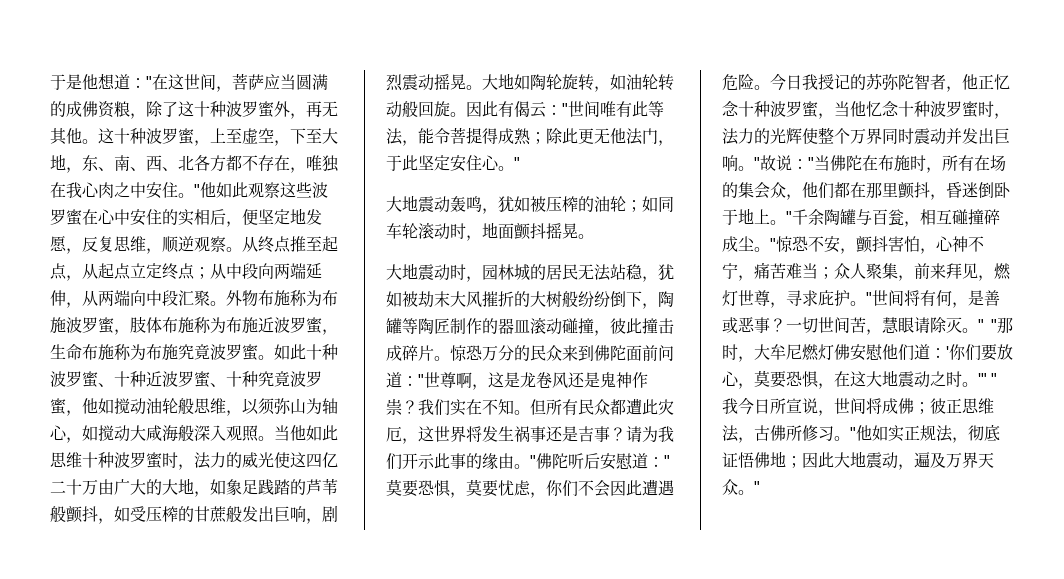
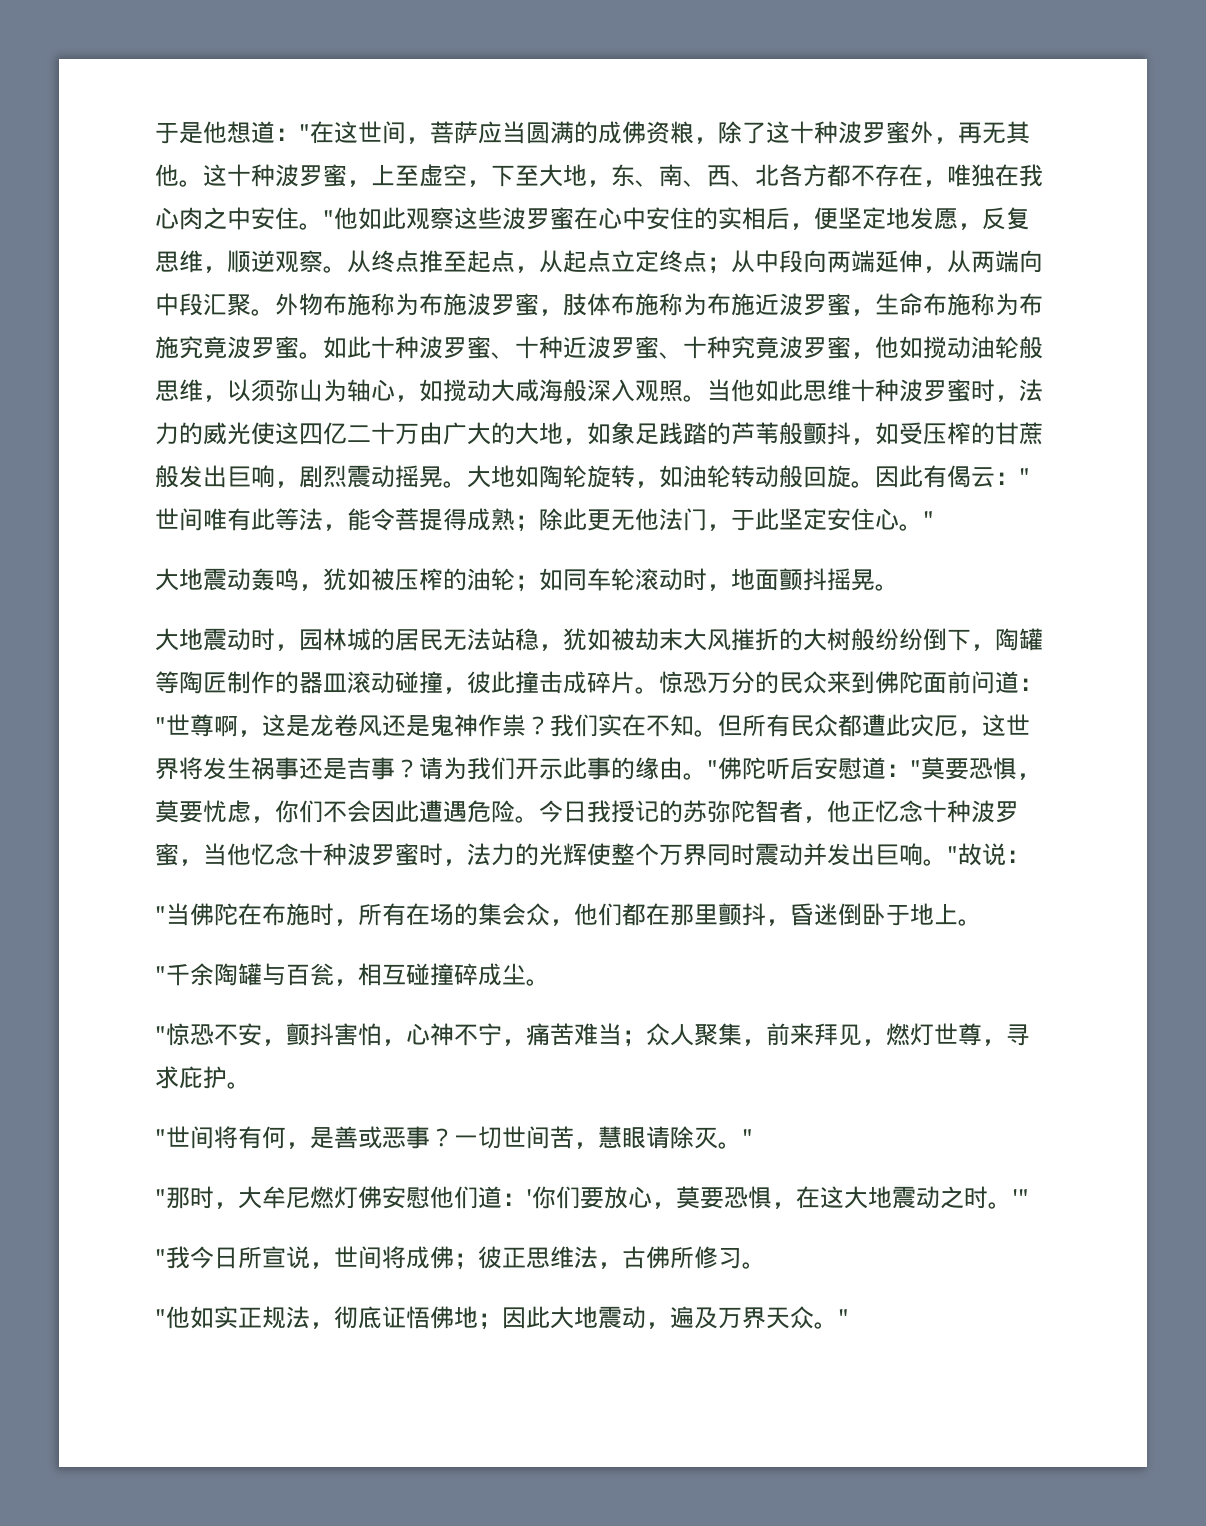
(808, 164) none -> (1030, 856) //
(786, 222) none -> (982, 922) //
(770, 249) none -> (550, 982) //
(866, 303) none -> (251, 1085) //
(984, 325) none -> (753, 1137) //
(987, 379) none -> (1029, 1197) //
(850, 438) none -> (766, 1265) //

